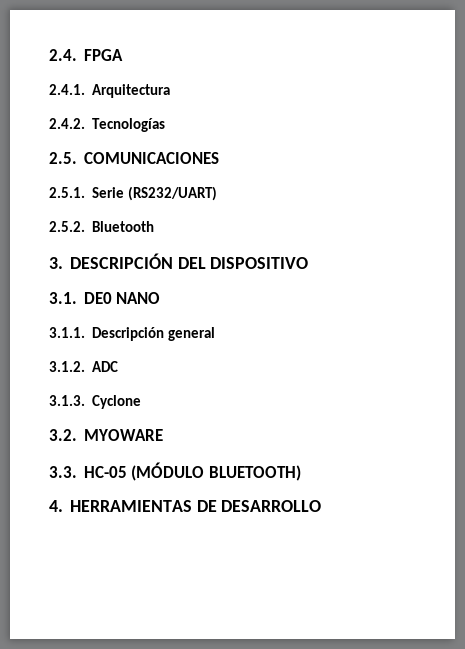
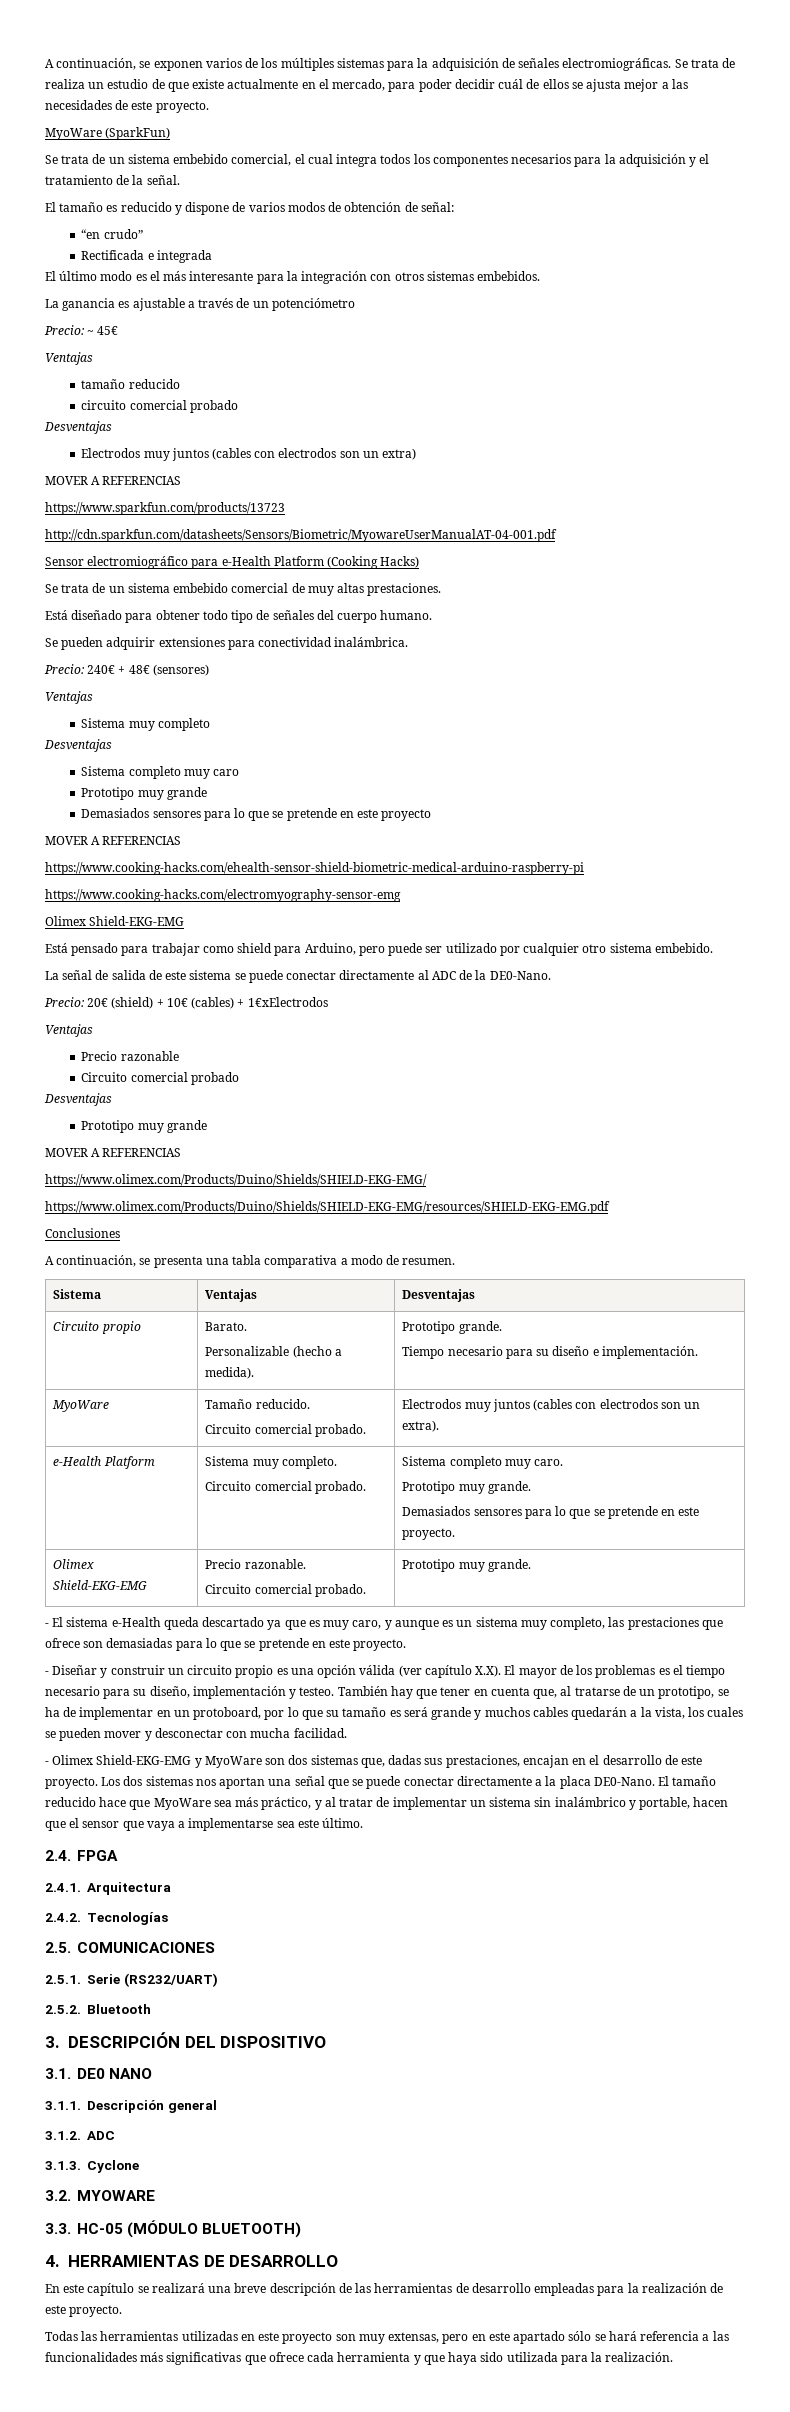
(49, 55) none -> [45,58,736,71] [45,79,688,92] [45,100,209,113] [45,127,171,140] [45,154,710,167] [45,175,180,185] [45,202,454,215] [81,229,143,239] [81,250,212,263] [45,271,541,284] [45,298,355,311] [44,325,119,335] [45,352,93,365] [81,379,180,389] [81,400,238,413] [44,421,112,434] [81,448,417,461] [45,476,182,485] [45,502,285,515] [45,529,557,542] [45,556,420,569] [45,583,442,596] [45,610,433,623] [45,637,409,650] [44,664,209,676] [45,691,93,704] [81,718,210,731] [44,739,112,752] [81,766,240,779] [81,787,207,800] [81,808,432,821] [45,836,182,845] [45,862,584,875] [45,889,401,902] [45,916,185,926] [45,943,713,956] [45,970,551,983] [44,997,328,1009] [45,1024,93,1037] [81,1051,179,1061] [81,1072,239,1085] [44,1093,112,1106] [81,1120,207,1133] [45,1148,182,1157] [45,1174,427,1187] [45,1201,610,1214] [45,1228,120,1238] [45,1255,456,1268] [53,1289,102,1299] [205,1289,258,1302] [402,1289,476,1302] [53,1321,141,1334] [205,1322,248,1331] [205,1346,342,1358] [205,1367,255,1379] [402,1321,502,1334] [402,1346,698,1359] [52,1400,110,1412] [205,1399,310,1409] [205,1424,366,1437] [402,1399,701,1412] [402,1420,440,1432] [53,1456,155,1469] [205,1456,337,1469] [205,1481,366,1494] [402,1456,564,1469] [402,1481,531,1494] [402,1506,700,1519] [402,1528,456,1540] [53,1559,95,1569] [53,1580,148,1590] [205,1559,306,1569] [205,1584,366,1597] [402,1559,531,1572] [45,1617,723,1630] [45,1638,407,1651] [45,1665,726,1678] [45,1686,729,1699] [45,1707,744,1720] [45,1728,347,1741] [45,1755,703,1768] [45,1776,717,1789] [45,1797,729,1810] [45,1818,364,1831] A continuación, se exponen varios de los múltiples sistemas para la adquisición de señales electromiográficas. Se trata de realiza un estudio de que existe actualmente en el mercado, para poder decidir cuál de ellos se ajusta mejor a las necesidades de este proyecto. // MyoWare (SparkFun) // Se trata de un sistema embebido comercial, el cual integra todos los componentes necesarios para la adquisición y el tratamiento de la señal. // El tamaño es reducido y dispone de varios modos de obtención de señal: // “en crudo” // Rectificada e integrada // El último modo es el más interesante para la integración con otros sistemas embebidos. // La ganancia es ajustable a través de un potenciómetro // Precio: ~ 45€ // Ventajas // tamaño reducido // circuito comercial probado // Desventajas // Electrodos muy juntos (cables con electrodos son un extra) // MOVER A REFERENCIAS // https://www.sparkfun.com/products/13723 // http://cdn.sparkfun.com/datasheets/Sensors/Biometric/MyowareUserManualAT-04-001.pdf // Sensor electromiográfico para e-Health Platform (Cooking Hacks) // Se trata de un sistema embebido comercial de muy altas prestaciones. // Está diseñado para obtener todo tipo de señales del cuerpo humano. // Se pueden adquirir extensiones para conectividad inalámbrica. // Precio: 240€ + 48€ (sensores) // Ventajas // Sistema muy completo // Desventajas // Sistema completo muy caro // Prototipo muy grande // Demasiados sensores para lo que se pretende en este proyecto // MOVER A REFERENCIAS // https://www.cooking-hacks.com/ehealth-sensor-shield-biometric-medical-arduino-raspberry-pi // https://www.cooking-hacks.com/electromyography-sensor-emg // Olimex Shield-EKG-EMG // Está pensado para trabajar como shield para Arduino, pero puede ser utilizado por cualquier otro sistema embebido. // La señal de salida de este sistema se puede conectar directamente al ADC de la DE0-Nano. // Precio: 20€ (shield) + 10€ (cables) + 1€xElectrodos // Ventajas // Precio razonable // Circuito comercial probado // Desventajas // Prototipo muy grande // MOVER A REFERENCIAS // https://www.olimex.com/Products/Duino/Shields/SHIELD-EKG-EMG/ // https://www.olimex.com/Products/Duino/Shields/SHIELD-EKG-EMG/resources/SHIELD-EKG-EMG.pdf // Conclusiones // A continuación, se presenta una tabla comparativa a modo de resumen. // Sistema | Ventajas | Desventajas // Circuito propio | Barato. // Personalizable (hecho a medida). | Prototipo grande. // Tiempo necesario para su diseño e implementación. // MyoWare | Tamaño reducido. // Circuito comercial probado. | Electrodos muy juntos (cables con electrodos son un extra). // e-Health Platform | Sistema muy completo. // Circuito comercial probado. | Sistema completo muy caro. // Prototipo muy grande. // Demasiados sensores para lo que se pretende en este proyecto. // Olimex Shield-EKG-EMG | Precio razonable. // Circuito comercial probado. | Prototipo muy grande. // - El sistema e-Health queda descartado ya que es muy caro, y aunque es un sistema muy completo, las prestaciones que ofrece son demasiadas para lo que se pretende en este proyecto. // - Diseñar y construir un circuito propio es una opción válida (ver capítulo X.X). El mayor de los problemas es el tiempo necesario para su diseño, implementación y testeo. También hay que tener en cuenta que, al tratarse de un prototipo, se ha de implementar en un protoboard, por lo que su tamaño es será grande y muchos cables quedarán a la vista, los cuales se pueden mover y desconectar con mucha facilidad. // - Olimex Shield-EKG-EMG y MyoWare son dos sistemas que, dadas sus prestaciones, encajan en el desarrollo de este proyecto. Los dos sistemas nos aportan una señal que se puede conectar directamente a la placa DE0-Nano. El tamaño reducido hace que MyoWare sea más práctico, y al tratar de implementar un sistema sin inalámbrico y portable, hacen que el sensor que vaya a implementarse sea este último. //
(322, 506) none -> [45,2283,724,2296] [45,2305,123,2317] [45,2331,729,2344] [45,2352,674,2365] // En este capítulo se realizará una breve descripción de las herramientas de desarrollo empleadas para la realización de este proyecto. // Todas las herramientas utilizadas en este proyecto son muy extensas, pero en este apartado sólo se hará referencia a las funcionalidades más significativas que ofrece cada herramienta y que haya sido utilizada para la realización.

